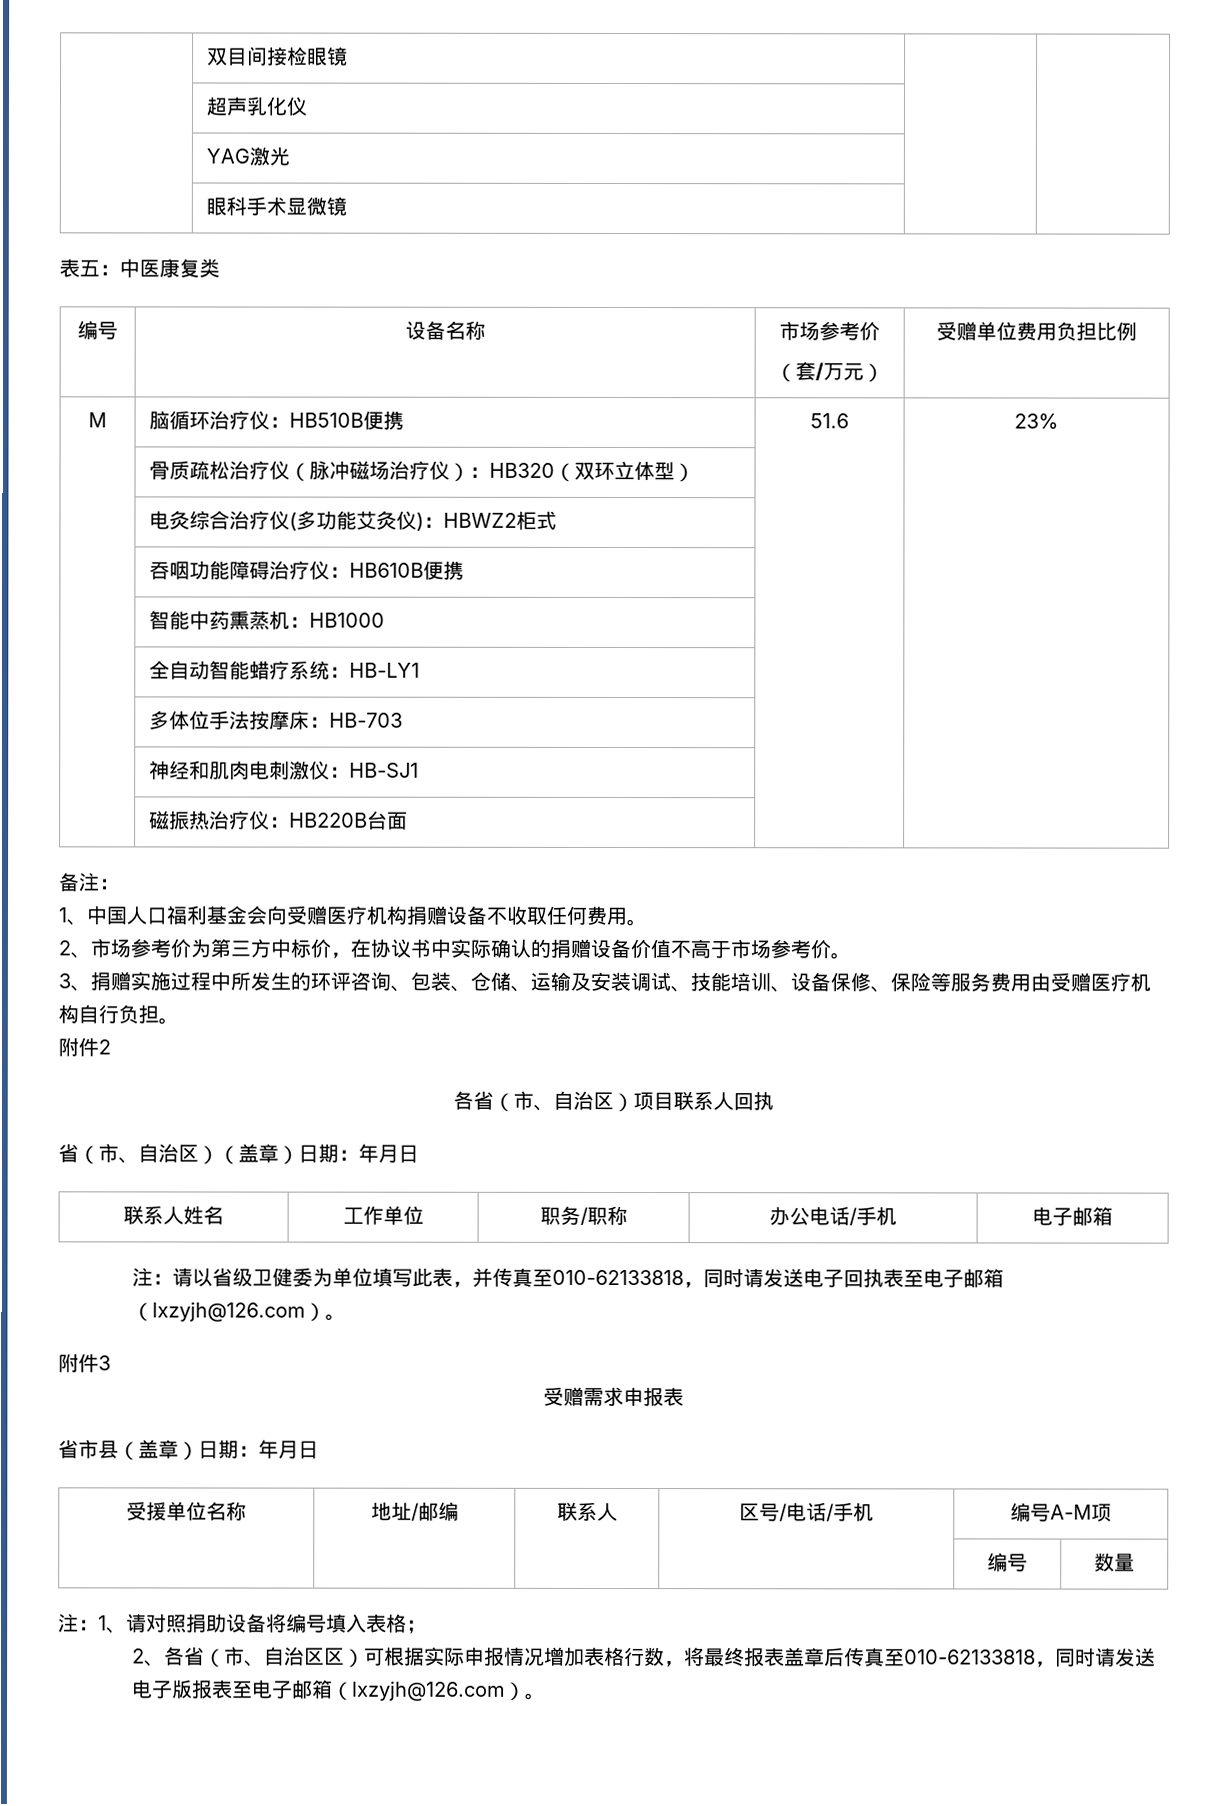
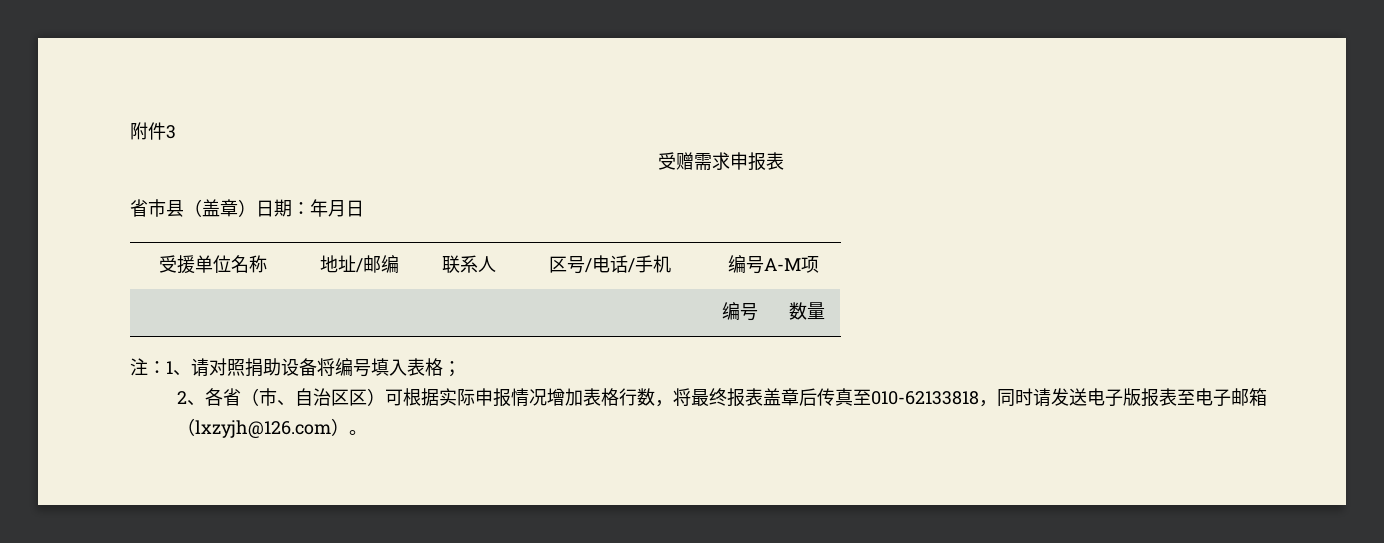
[206,46,348,66] [205,96,307,116] [205,146,290,166] [205,196,347,216] [59,258,220,278] [77,320,118,340] [404,320,486,340] [779,321,880,341] [775,361,884,383] [935,321,1137,341] [88,412,107,428] [148,410,404,430] [810,413,849,429] [1013,413,1059,430] [148,460,695,483] [148,510,557,531] [148,560,464,580] [148,610,385,630] [148,660,420,680] [148,710,403,730] [148,760,419,780] [148,810,408,830] [59,872,120,892] [58,905,647,927] [58,938,851,960] [58,971,1151,993] [58,1004,179,1025] [58,1037,111,1057] [453,1090,774,1113] [58,1143,419,1165] [123,1205,224,1225] [342,1205,424,1225] [539,1205,628,1226] [768,1206,897,1226] [1032,1206,1113,1226] [131,1267,1004,1289] [131,1301,346,1322] | 双目间接检眼镜 | | // | 超声乳化仪 | | // | YAG激光 | | // | 眼科手术显微镜 | | // 表五：中医康复类 // 编号 | 设备名称 | 市场参考价 // （套/万元） | 受赠单位费用负担比例 // M | 脑循环治疗仪：HB510B便携 | 51.6 | 23% // | 骨质疏松治疗仪（脉冲磁场治疗仪）：HB320（双环立体型） | | // | 电灸综合治疗仪(多功能艾灸仪)：HBWZ2柜式 | | // | 吞咽功能障碍治疗仪：HB610B便携 | | // | 智能中药熏蒸机：HB1000 | | // | 全自动智能蜡疗系统：HB-LY1 | | // | 多体位手法按摩床：HB-703 | | // | 神经和肌肉电刺激仪：HB-SJ1 | | // | 磁振热治疗仪：HB220B台面 | | // 备注： // 1、中国人口福利基金会向受赠医疗机构捐赠设备不收取任何费用。 // 2、市场参考价为第三方中标价，在协议书中实际确认的捐赠设备价值不高于市场参考价。 // 3、捐赠实施过程中所发生的环评咨询、包装、仓储、运输及安装调试、技能培训、设备保修、保险等服务费用由受赠医疗机构自行负担。 // 附件2 // 各省（市、自治区）项目联系人回执 // 省（市、自治区）（盖章）日期：年月日 // 联系人姓名 | 工作单位 | 职务/职称 | 办公电话/手机 | 电子邮箱 // 注：请以省级卫健委为单位填写此表，并传真至010-62133818，同时请发送电子回执表至电子邮箱（lxzyjh@126.com）。 // -> (130, 131) none

